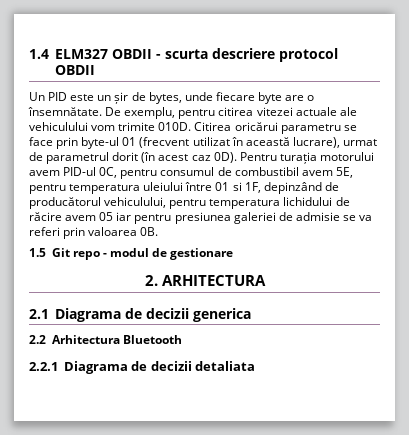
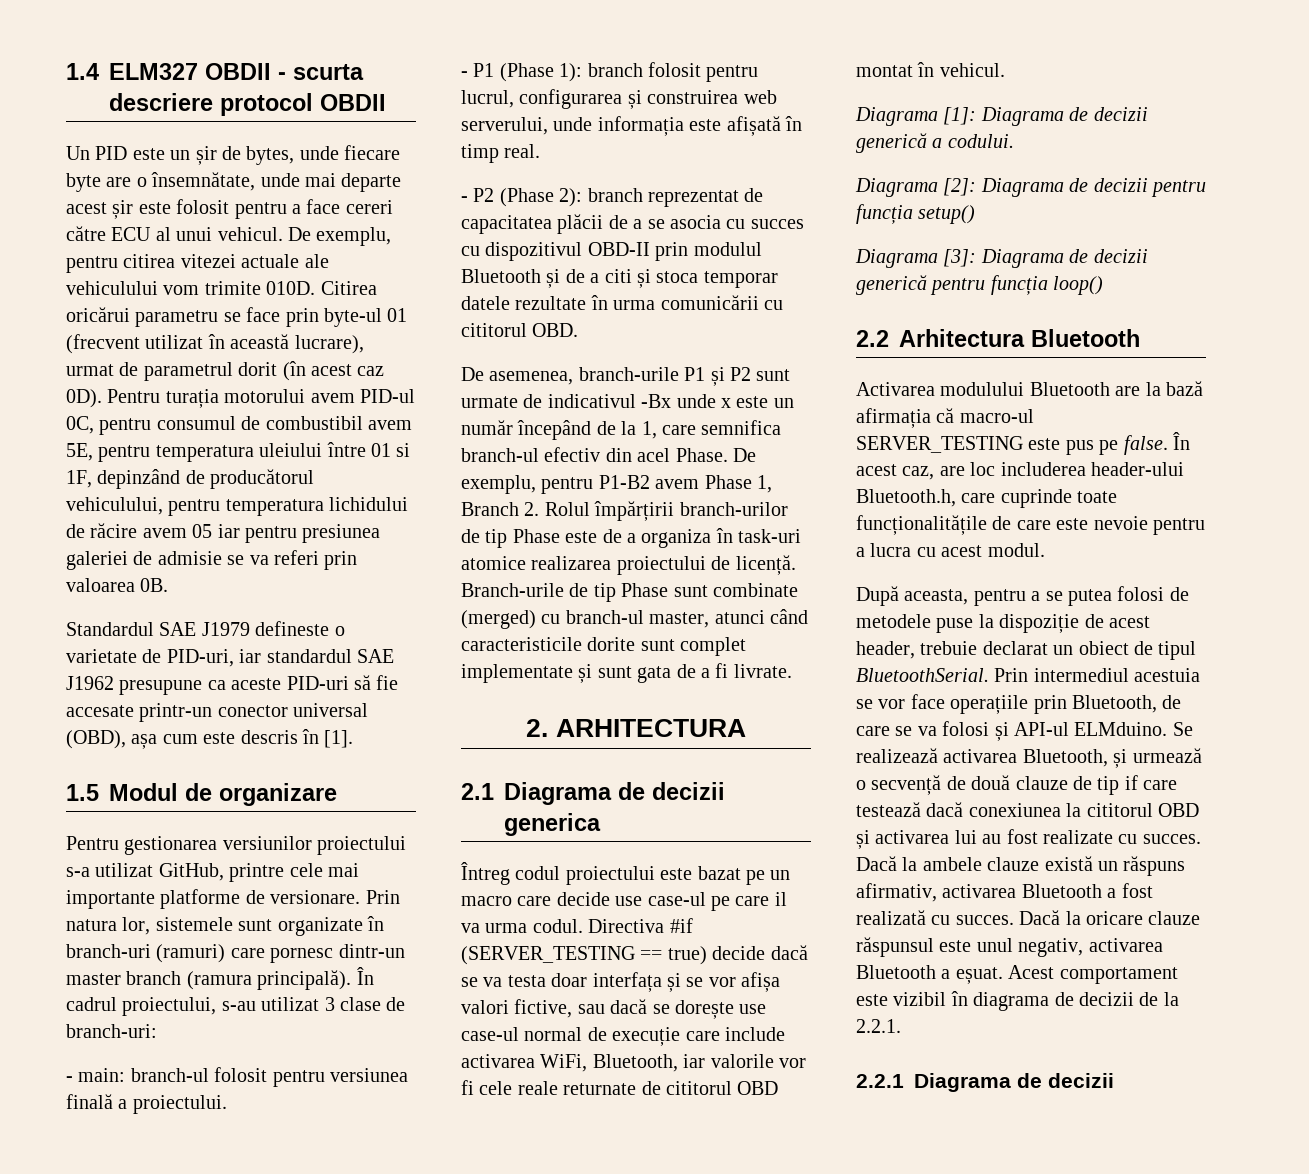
[28,107,102,116] însemnătate. -> [151,172,402,192] [66,199,393,219] [66,226,283,241] însemnătate, unde mai departe acest șir este folosit pentru a face cereri către ECU al unui vehicul.
[29,248,234,260] 1.5 Git repo - modul de gestionare -> [66,621,345,636] [66,649,394,667] [66,675,399,695] [66,703,369,722] [66,729,354,749] [66,783,337,806] [66,836,407,855] [66,863,359,882] [66,889,400,909] [66,916,384,936] [66,944,405,963] [66,967,374,990] [66,997,406,1016] [66,1024,157,1038] [66,1067,408,1087] [66,1094,227,1114] [461,62,759,82] [461,89,777,109] [461,116,802,136] [461,144,541,163] [461,188,764,207] [461,214,804,234] [461,242,762,261] [461,269,778,288] [461,295,783,310] [461,323,579,337] [461,367,791,386] [461,394,794,408] [461,420,782,440] [461,447,756,462] [461,475,772,494] [461,501,788,521] [461,528,802,548] [461,555,796,575] [461,583,798,602] [461,609,808,629] [461,637,747,656] [461,663,792,683] Standardul SAE J1979 defineste o varietate de PID-uri, iar standardul SAE J1962 presupune ca aceste PID-uri să fie accesate printr-un conector universal (OBD), așa cum este descris în [1]. // 1.5 Modul de organizare // Pentru gestionarea versiunilor proiectului s-a utilizat GitHub, printre cele mai importante platforme de versionare. Prin natura lor, sistemele sunt organizate în branch-uri (ramuri) care pornesc dintr-un master branch (ramura principală). În cadrul proiectului, s-au utilizat 3 clase de branch-uri: // - main: branch-ul folosit pentru versiunea finală a proiectului. // - P1 (Phase 1): branch folosit pentru lucrul, configurarea și construirea web serverului, unde informația este afișată în timp real. // - P2 (Phase 2): branch reprezentat de capacitatea plăcii de a se asocia cu succes cu dispozitivul OBD-II prin modulul Bluetooth și de a citi și stoca temporar datele rezultate în urma comunicării cu cititorul OBD. // De asemenea, branch-urile P1 și P2 sunt urmate de indicativul -Bx unde x este un număr începând de la 1, care semnifica branch-ul efectiv din acel Phase. De exemplu, pentru P1-B2 avem Phase 1, Branch 2. Rolul împărțirii branch-urilor de tip Phase este de a organiza în task-uri atomice realizarea proiectului de licență. Branch-urile de tip Phase sunt combinate (merged) cu branch-ul master, atunci când caracteristicile dorite sunt complet implementate și sunt gata de a fi livrate.
[29,335,182,344] 2.2 Arhitectura Bluetooth -> [461,862,791,885] [461,892,787,911] [461,918,693,933] [461,945,808,965] [461,972,781,992] [461,999,767,1019] [461,1027,785,1046] [461,1054,806,1072] [461,1080,779,1095] [856,62,1005,77] [855,107,1148,126] [856,133,1014,153] [855,178,1206,197] [856,204,976,224] [855,249,1148,268] [856,275,1104,295] [856,329,1140,347] [856,381,1203,396] [856,408,1034,428] [856,432,1190,455] [856,462,1184,480] [856,489,1118,508] [856,515,1205,535] [856,543,1045,557] [856,586,1189,606] [856,614,1150,633] [856,641,1197,660] [856,668,1201,682] [856,694,1182,714] [856,721,1193,741] [856,748,1202,768] [856,775,1178,795] [856,802,1199,817] [856,829,1201,849] [856,856,1186,876] [856,883,1153,902] [856,910,1201,925] [856,937,1163,957] [856,965,1178,984] [856,991,1179,1011] [856,1019,901,1033] Întreg codul proiectului este bazat pe un macro care decide use case-ul pe care il va urma codul. Directiva #if (SERVER_TESTING == true) decide dacă se va testa doar interfața și se vor afișa valori fictive, sau dacă se dorește use case-ul normal de execuție care include activarea WiFi, Bluetooth, iar valorile vor fi cele reale returnate de cititorul OBD montat în vehicul. // Diagrama [1]: Diagrama de decizii generică a codului. // Diagrama [2]: Diagrama de decizii pentru funcția setup() // Diagrama [3]: Diagrama de decizii generică pentru funcția loop() // 2.2 Arhitectura Bluetooth // Activarea modulului Bluetooth are la bază afirmația că macro-ul SERVER_TESTING este pus pe false. În acest caz, are loc includerea header-ului Bluetooth.h, care cuprinde toate funcționalitățile de care este nevoie pentru a lucra cu acest modul. // După aceasta, pentru a se putea folosi de metodele puse la dispoziție de acest header, trebuie declarat un obiect de tipul BluetoothSerial. Prin intermediul acestuia se vor face operațiile prin Bluetooth, de care se va folosi și API-ul ELMduino. Se realizează activarea Bluetooth, și urmează o secvență de două clauze de tip if care testează dacă conexiunea la cititorul OBD și activarea lui au fost realizate cu succes. Dacă la ambele clauze există un răspuns afirmativ, activarea Bluetooth a fost realizată cu succes. Dacă la oricare clauze răspunsul este unul negativ, activarea Bluetooth a eșuat. Acest comportament este vizibil în diagrama de decizii de la 2.2.1.
[194,361,255,371] detaliata -> (1114, 1080) none

